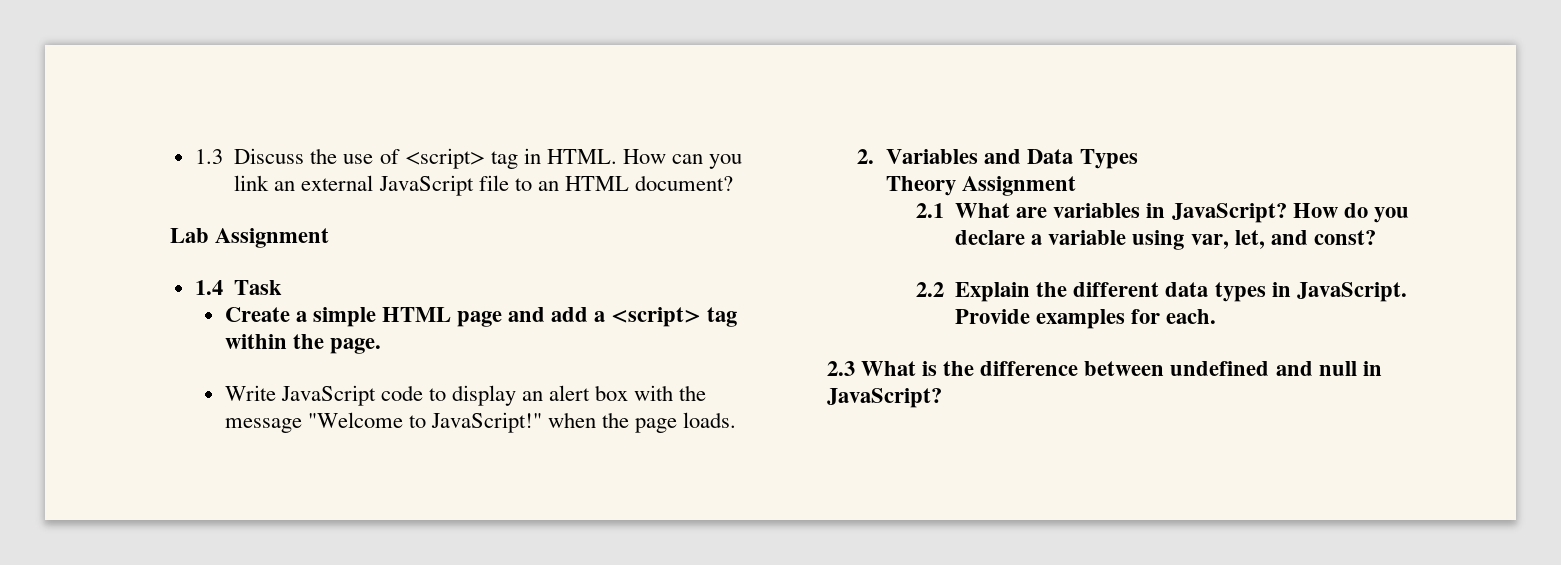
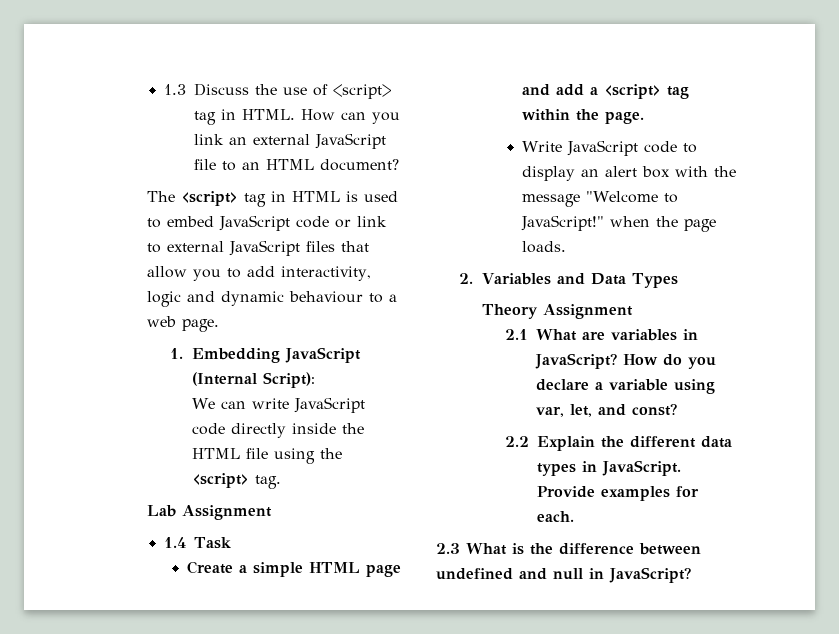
(733, 183) none -> [146,191,398,207] [146,215,387,231] [146,240,369,256] [146,266,371,281] [146,291,397,307] [146,316,219,332] [169,347,362,363] [192,372,316,388] [191,397,365,413] [191,423,364,438] [191,448,342,464] [191,473,281,489] // The <script> tag in HTML is used to embed JavaScript code or link to external JavaScript files that allow you to add interactivity, logic and dynamic behaviour to a web page. // 1. Embedding JavaScript (Internal Script): // We can write JavaScript code directly inside the HTML file using the <script> tag.

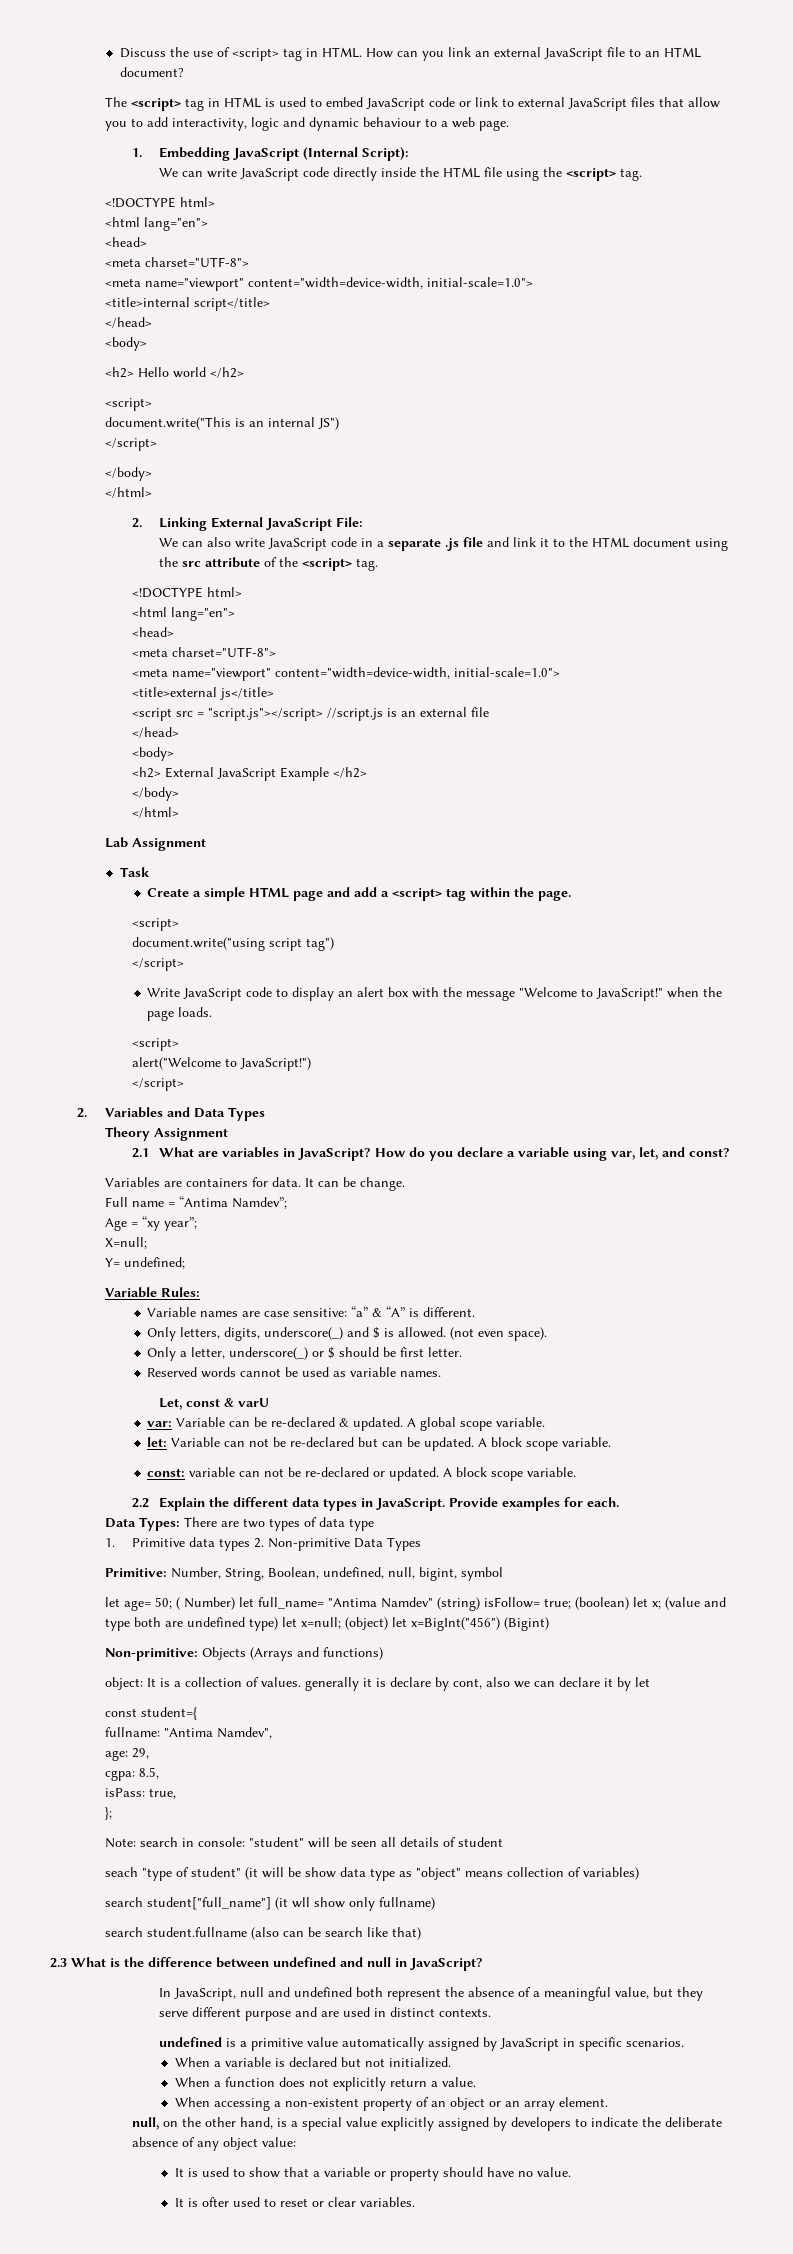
[164,84,187,95] 1.3 -> (119, 53) none
(281, 482) none -> [104,197,215,208] [104,217,208,231] [104,237,147,247] [104,257,249,267] [104,277,533,291] [104,297,270,311] [104,317,152,328] [104,337,147,351] [104,367,244,378] [104,398,152,411] [104,417,339,430] [104,438,157,451] [104,467,152,481] [104,487,152,498] [131,517,364,531] [159,537,729,551] [159,557,379,571] [131,587,242,598] [131,607,235,621] [131,627,174,637] [131,647,276,657] [131,667,560,681] [131,687,274,700] [131,707,489,721] [131,727,179,738] [131,747,174,761] [131,767,367,781] [131,787,179,801] [131,807,179,818] // <!DOCTYPE html> // <html lang="en"> // <head> // <meta charset="UTF-8"> // <meta name="viewport" content="width=device-width, initial-scale=1.0"> // <title>internal script</title> // </head> // <body> // <h2> Hello world </h2> // <script> // document.write("This is an internal JS") // </script> // </body> // </html> // 2. Linking External JavaScript File: // We can also write JavaScript code in a separate .js file and link it to the HTML document using the src attribute of the <script> tag. // <!DOCTYPE html> // <html lang="en"> // <head> // <meta charset="UTF-8"> // <meta name="viewport" content="width=device-width, initial-scale=1.0"> // <title>external js</title> // <script src = "script.js"></script> //script.js is an external file // </head> // <body> // <h2> External JavaScript Example </h2> // </body> // </html>
[164,537,187,548] 1.4 -> (206, 844) none
(645, 117) none -> [131,918,179,931] [131,937,334,951] [131,958,184,971] // <script> // document.write("using script tag") // </script>
(567, 247) none -> [131,1038,179,1051] [131,1057,311,1071] [131,1078,184,1091] // <script> // alert("Welcome to JavaScript!") // </script>
(677, 409) none -> [104,1177,405,1191] [104,1196,287,1209] [104,1216,197,1231] [104,1237,147,1249] [104,1257,185,1269] [104,1287,200,1298] [147,1306,476,1317] [147,1327,548,1341] [147,1347,463,1361] [147,1367,442,1378] [159,1398,270,1410] [147,1417,546,1431] [147,1437,612,1451] [147,1467,577,1481] // Variables are containers for data. It can be change. // Full name = “Antima Namdev”; // Age = “xy year”; // X=null; // Y= undefined; // Variable Rules: // Variable names are case sensitive: “a” & “A” is different. // Only letters, digits, underscore(_) and $ is allowed. (not even space). // Only a letter, underscore(_) or $ should be first letter. // Reserved words cannot be used as variable names. // Let, const & varU // var: Variable can be re-declared & updated. A global scope variable. // let: Variable can not be re-declared but can be updated. A block scope variable. // const: variable can not be re-declared or updated. A block scope variable.
(574, 516) none -> [104,1517,374,1531] [104,1537,421,1551] [104,1567,503,1581] [104,1597,726,1611] [104,1617,549,1631] [104,1647,383,1661] [104,1677,650,1691] [104,1707,197,1720] [104,1727,272,1739] [104,1748,149,1761] [104,1767,159,1781] [104,1788,176,1799] [104,1807,112,1820] [104,1837,503,1848] [104,1867,639,1881] [104,1897,435,1911] [104,1927,421,1940] // Data Types: There are two types of data type // 1. Primitive data types 2. Non-primitive Data Types // Primitive: Number, String, Boolean, undefined, null, bigint, symbol // let age= 50; ( Number) let full_name= "Antima Namdev" (string) isFollow= true; (boolean) let x; (value and type both are undefined type) let x=null; (object) let x=BigInt("456") (Bigint) // Non-primitive: Objects (Arrays and functions) // object: It is a collection of values. generally it is declare by cont, also we can declare it by let // const student={ // fullname: "Antima Namdev", // age: 29, // cgpa: 8.5, // isPass: true, // }; // Note: search in console: "student" will be seen all details of student // seach "type of student" (it will be show data type as "object" means collection of variables) // search student["full_name"] (it wll show only fullname) // search student.fullname (also can be search like that)
(691, 575) none -> [159,1987,704,2001] [159,2007,492,2021] [159,2037,685,2051] [174,2057,451,2068] [174,2077,476,2091] [174,2097,608,2111] [131,2117,722,2131] [131,2137,296,2151] [174,2167,571,2181] [174,2197,415,2207] // In JavaScript, null and undefined both represent the absence of a meaningful value, but they serve different purpose and are used in distinct contexts. // undefined is a primitive value automatically assigned by JavaScript in specific scenarios. // When a variable is declared but not initialized. // When a function does not explicitly return a value. // When accessing a non-existent property of an object or an array element. // null, on the other hand, is a special value explicitly assigned by developers to indicate the deliberate absence of any object value: // It is used to show that a variable or property should have no value. // It is ofter used to reset or clear variables.

